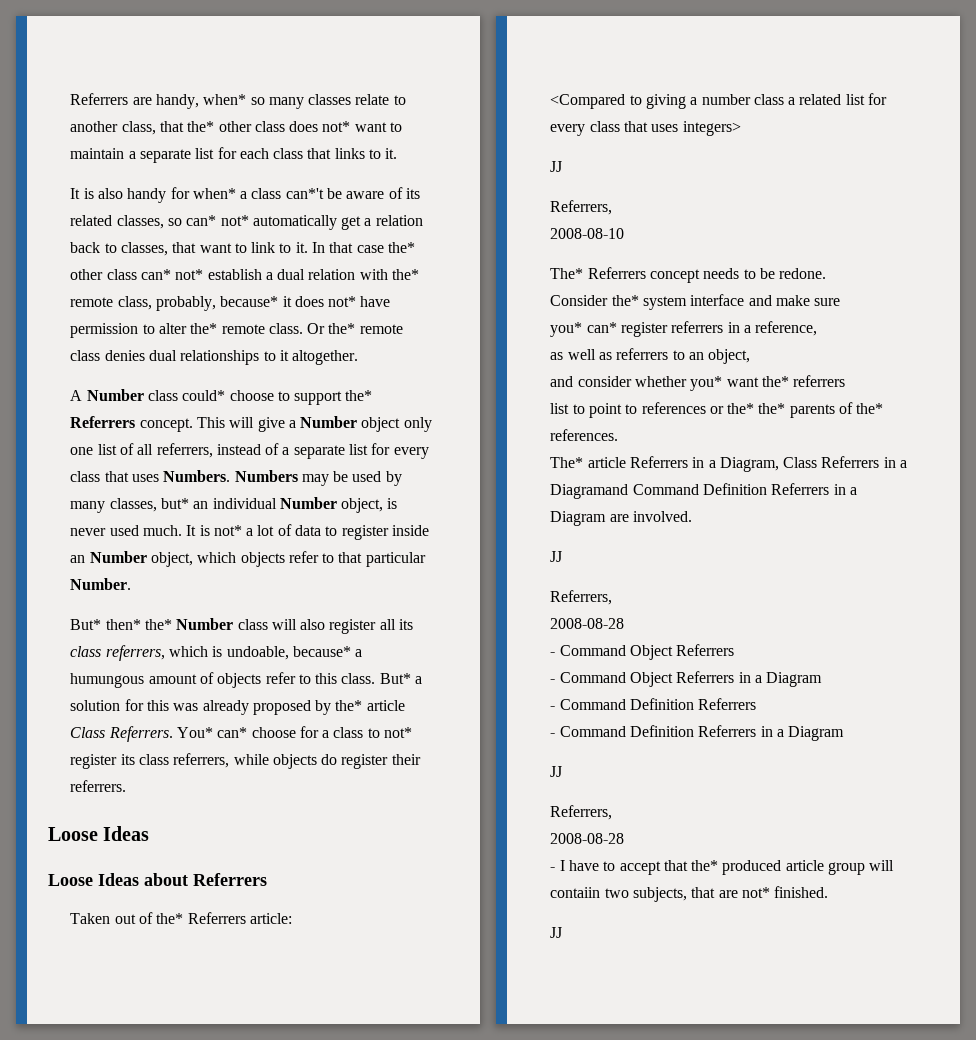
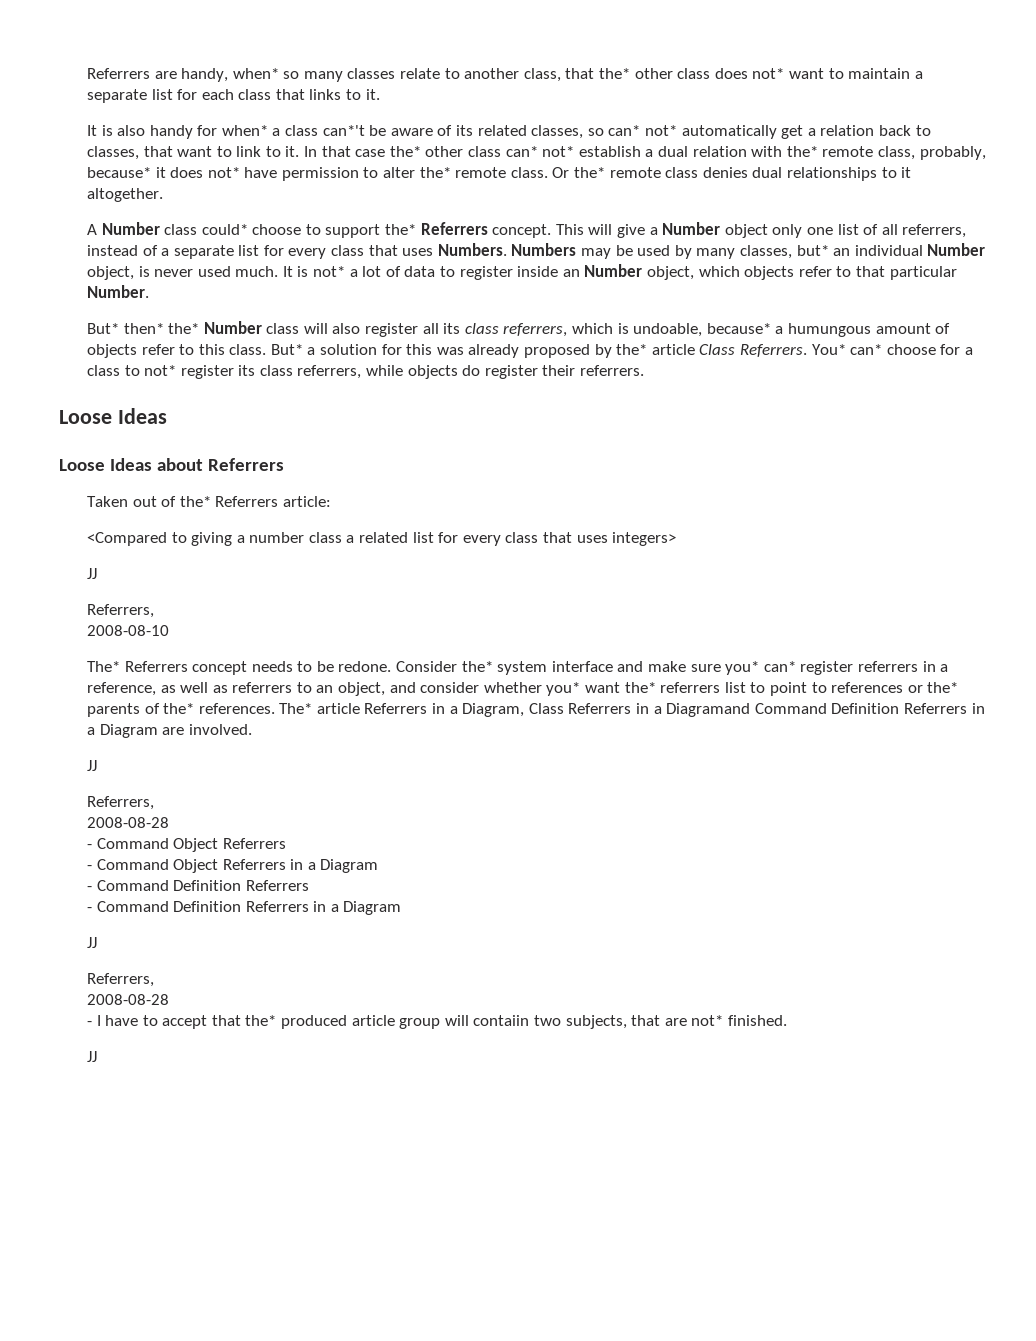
(827, 273) // -> (392, 666) none
(841, 302) // -> (721, 668) none
(818, 328) // -> (156, 689) none
(751, 356) // -> (386, 689) none
(846, 381) // -> (721, 687) none
[758,403,786,414] the* -> (959, 687) none
(619, 435) // -> (275, 708) none

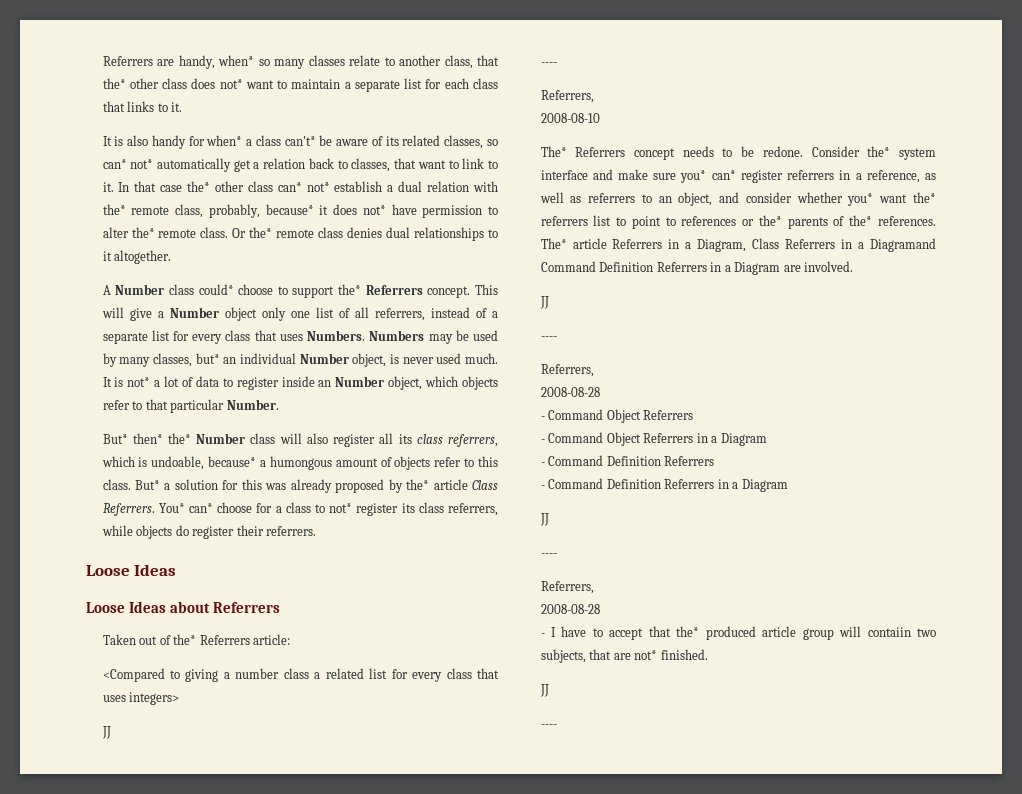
[322,125,365,136] can*'t -> [284,136,316,146] can't*
[787,323,871,337] humungous -> [269,456,332,470] humongous
(97, 573) none -> [540,62,557,66] // ----
(97, 765) none -> [540,336,557,340] // ----
(97, 942) none -> [540,553,557,557] // ----
(97, 1056) none -> [540,724,557,728] // ----

